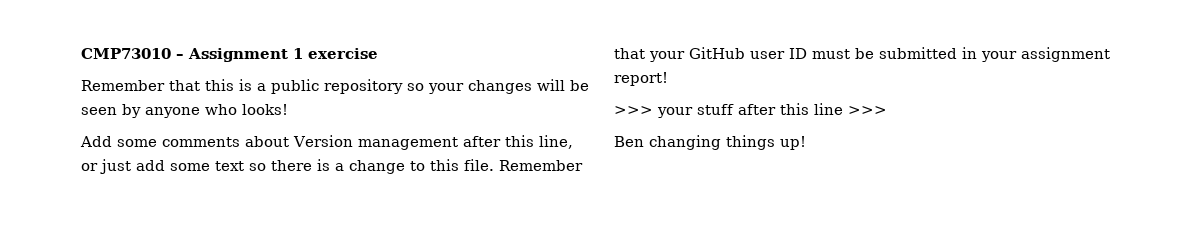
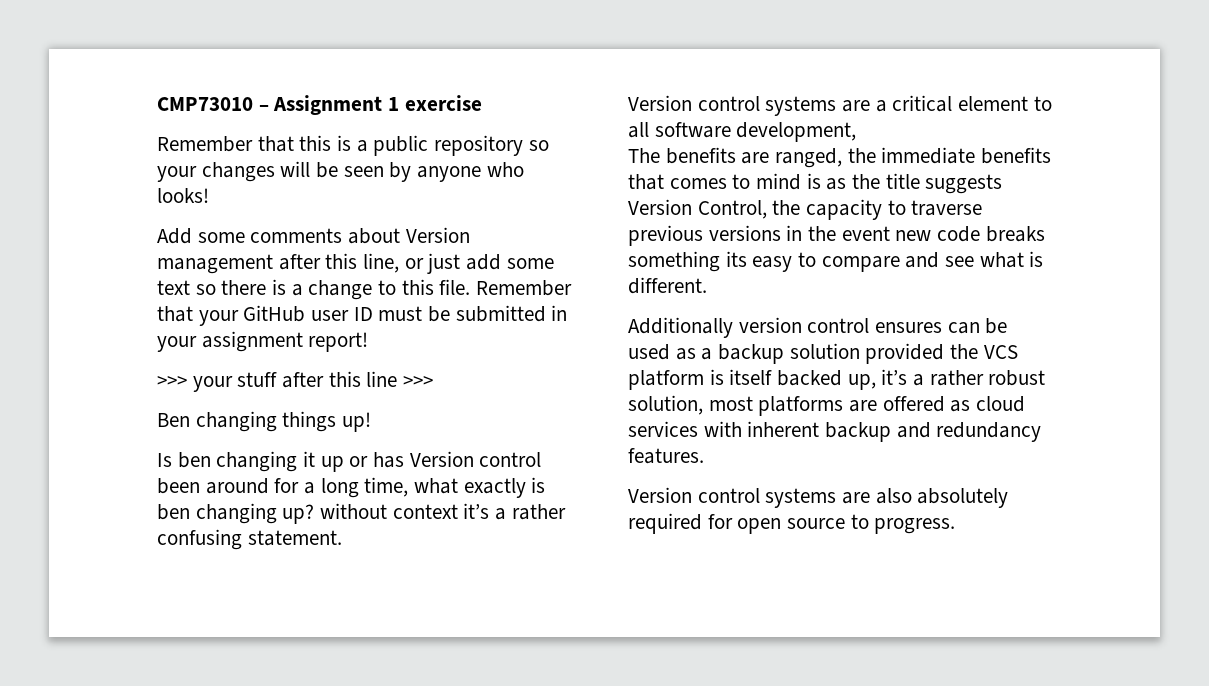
(806, 143) none -> [157,451,542,472] [157,477,546,498] [157,503,566,524] [157,529,342,550] [628,95,1052,116] [628,122,857,142] [628,147,1052,168] [628,173,1003,194] [628,199,983,220] [628,225,1045,246] [628,251,1044,272] [628,277,707,294] [628,317,1008,338] [628,343,1018,364] [628,369,1046,390] [628,395,1026,416] [628,421,1042,442] [628,448,704,464] [628,487,1009,508] [628,513,956,534] // Is ben changing it up or has Version control been around for a long time, what exactly is ben changing up? without context it’s a rather confusing statement. // Version control systems are a critical element to all software development, // The benefits are ranged, the immediate benefits that comes to mind is as the title suggests Version Control, the capacity to traverse previous versions in the event new code breaks something its easy to compare and see what is different. // Additionally version control ensures can be used as a backup solution provided the VCS platform is itself backed up, it’s a rather robust solution, most platforms are offered as cloud services with inherent backup and redundancy features. // Version control systems are also absolutely required for open source to progress.

